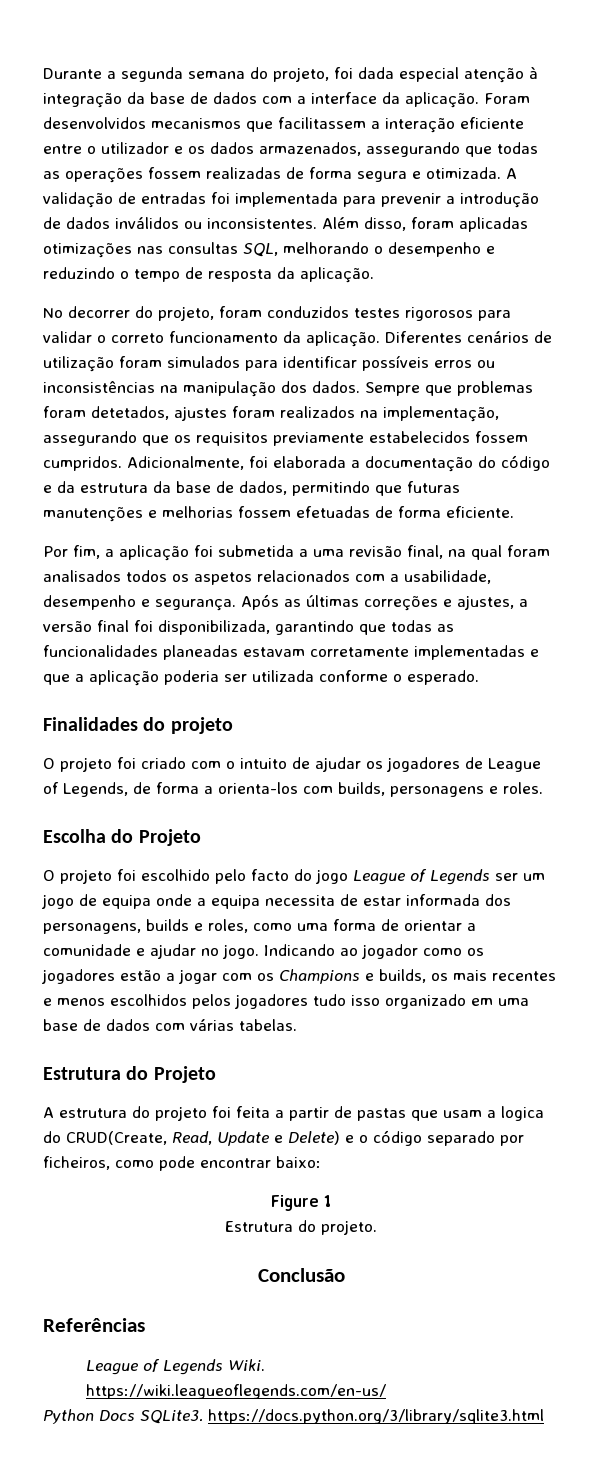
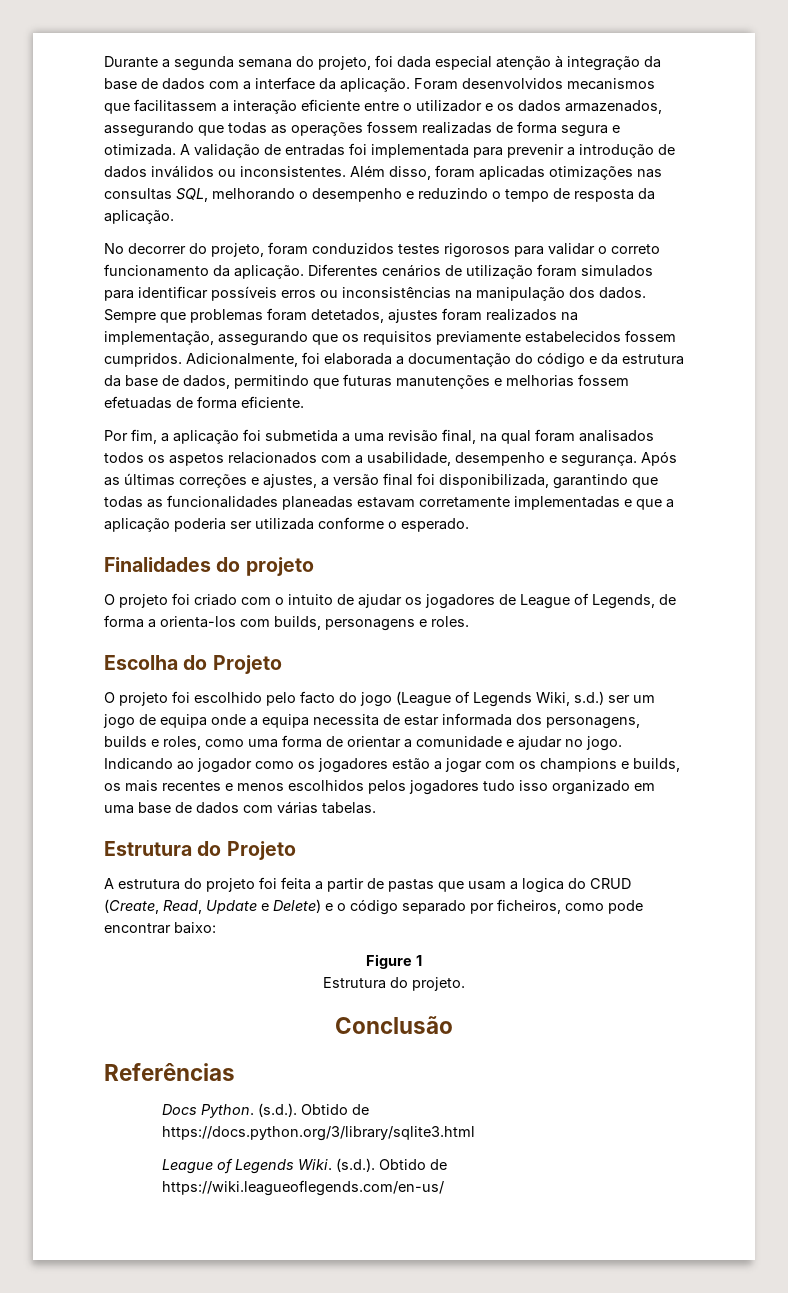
[353,869,490,885] League of Legends -> [396,691,604,707] (League of Legends Wiki, s.d.)
[279,969,360,984] Champions -> [540,758,617,772] champions
[66,1131,167,1145] CRUD(Create, -> [590,878,631,889] [104,899,159,914] CRUD (Create,
(145, 1325) none -> [161,1103,369,1118] [161,1126,475,1141] // Docs Python. (s.d.). Obtido de https://docs.python.org/3/library/sqlite3.html
[85,1384,386,1399] [43,1409,544,1424] https://wiki.leagueoflegends.com/en-us/ // Python Docs SQLite3. https://docs.python.org/3/library/sqlite3.html -> [335,1158,447,1172] [161,1180,444,1196] (s.d.). Obtido de https://wiki.leagueoflegends.com/en-us/

